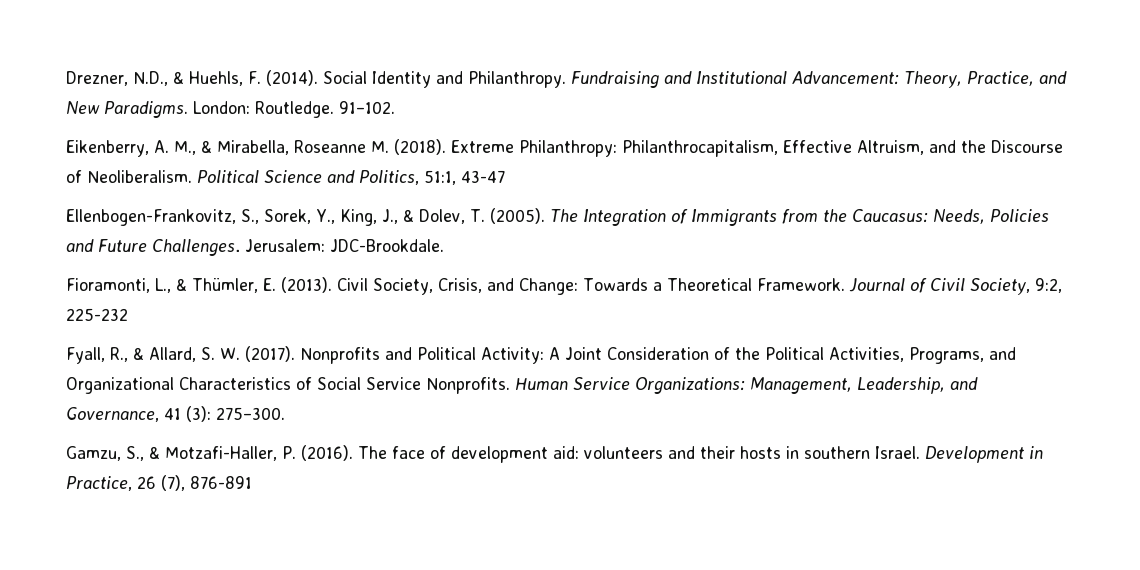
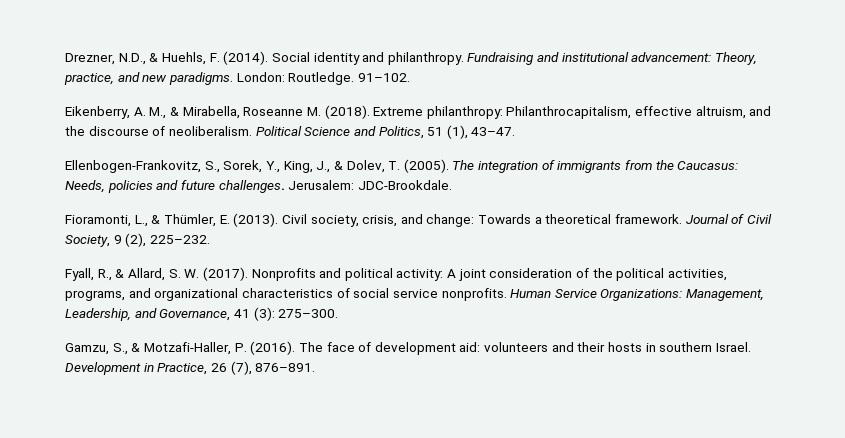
[371,71,1067,88] [66,101,188,118] Identity and Philanthropy. Fundraising and Institutional Advancement: Theory, Practice, and New Paradigms. -> [313,52,758,65] [64,72,233,85] identity and philanthropy. Fundraising and institutional advancement: Theory, practice, and new paradigms.
[519,140,1063,157] [66,170,192,183] Philanthropy: Philanthrocapitalism, Effective Altruism, and the Discourse of Neoliberalism. -> [426,106,772,119] [65,126,252,136] philanthropy: Philanthrocapitalism, effective altruism, and the discourse of neoliberalism.
[424,170,505,185] 51:1, 43-47 -> [427,125,516,139] 51 (1), 43–47.
[582,209,777,226] Integration of Immigrants -> [478,160,622,173] integration of immigrants
[989,209,1049,222] [66,239,240,256] Policies and Future Challenges. -> [107,180,285,193] policies and future challenges.
[373,278,845,295] Society, Crisis, and Change: Towards a Theoretical Framework. -> [310,214,683,227] society, crisis, and change: Towards a theoretical framework.
[1034,278,1062,293] [66,308,128,321] 9:2, 225-232 -> [113,233,210,247] 9 (2), 225–232.
[416,347,1016,364] [66,377,510,394] Political Activity: A Joint Consideration of the Political Activities, Programs, and Organizational Characteristics of Social Service Nonprofits. -> [344,268,727,281] [65,288,507,301] political activity: A joint consideration of the political activities, programs, and organizational characteristics of social service nonprofits.
[190,476,252,489] 876-891 -> [255,363,316,372] 876–891.

